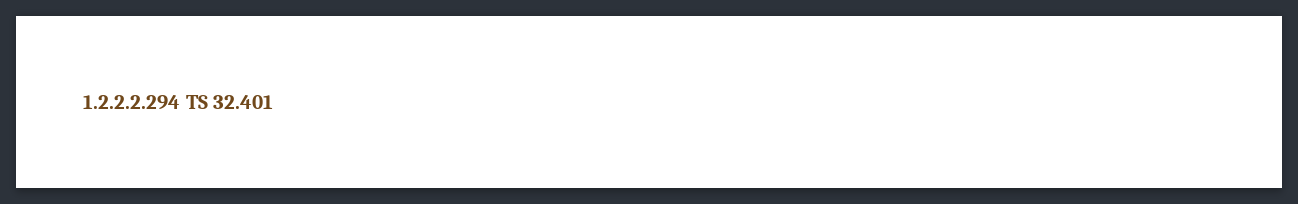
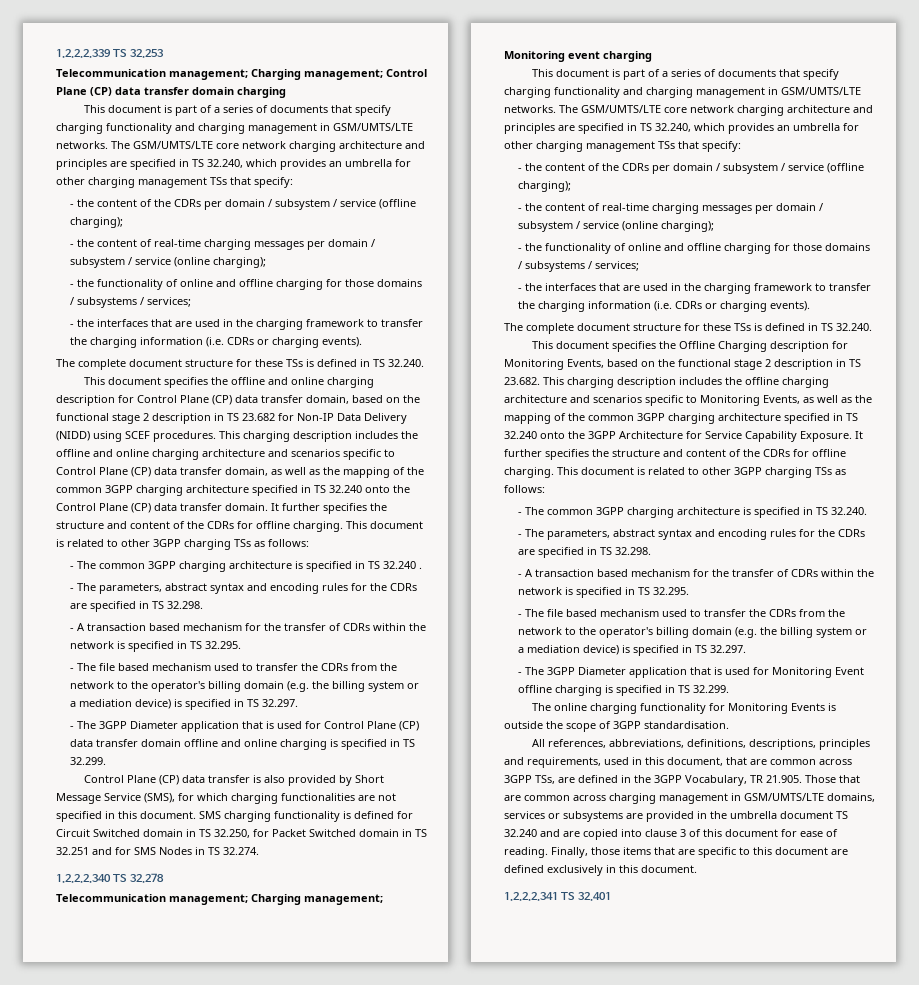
[83,95,180,110] 1.2.2.2.294 -> [56,49,164,58] [56,69,427,80] [56,87,286,98] [84,105,392,116] [56,123,413,134] [56,141,425,152] [56,159,411,170] [56,177,293,188] [69,199,416,210] [69,217,123,228] [69,239,375,250] [69,257,266,268] [69,279,422,290] [69,297,191,308] [69,319,423,330] [69,337,362,348] [56,359,424,370] [84,377,375,388] [56,395,420,406] [56,413,407,424] [56,431,418,442] [56,449,395,460] [56,467,424,478] [56,485,410,496] [56,503,387,514] [56,521,423,532] [56,539,309,550] [69,561,422,572] [69,583,417,594] [69,601,203,612] [69,623,426,631] [69,641,241,652] [69,663,397,671] [69,681,419,692] [69,699,298,710] [69,721,419,732] [69,739,415,750] [69,757,106,765] [84,775,385,786] [56,793,396,804] [56,811,413,822] [56,829,427,838] [56,847,259,855] [56,873,164,883] [56,894,383,905] [504,51,652,62] [532,69,840,80] [504,87,861,98] [504,105,873,116] [504,123,859,134] [504,141,741,152] [517,163,864,174] [517,181,571,192] [517,203,823,214] [517,221,714,232] [517,243,870,254] [517,261,639,272] [517,283,871,294] [517,301,810,312] [504,323,872,334] [532,341,849,352] [504,359,861,370] [504,377,829,388] [504,395,872,406] [504,413,858,424] [504,431,863,442] [504,449,846,460] [504,467,846,478] [504,485,545,493] [517,507,867,518] [517,529,865,540] [517,547,651,558] [517,569,874,577] [517,587,689,598] [517,609,845,617] [517,627,867,638] [517,645,746,656] [517,667,864,678] [517,685,729,696] [532,703,837,714] [504,721,729,732] [532,739,871,750] [504,757,852,768] [504,775,860,786] [504,793,875,804] [504,811,848,822] [504,829,838,840] [504,847,848,858] [504,865,697,876] [504,892,558,901] 1.2.2.2.339 TS 32.253 // Telecommunication management; Charging management; Control Plane (CP) data transfer domain charging // This document is part of a series of documents that specify charging functionality and charging management in GSM/UMTS/LTE networks. The GSM/UMTS/LTE core network charging architecture and principles are specified in TS 32.240, which provides an umbrella for other charging management TSs that specify: // - the content of the CDRs per domain / subsystem / service (offline charging); // - the content of real-time charging messages per domain / subsystem / service (online charging); // - the functionality of online and offline charging for those domains / subsystems / services; // - the interfaces that are used in the charging framework to transfer the charging information (i.e. CDRs or charging events). // The complete document structure for these TSs is defined in TS 32.240. // This document specifies the offline and online charging description for Control Plane (CP) data transfer domain, based on the functional stage 2 description in TS 23.682 for Non-IP Data Delivery (NIDD) using SCEF procedures. This charging description includes the offline and online charging architecture and scenarios specific to Control Plane (CP) data transfer domain, as well as the mapping of the common 3GPP charging architecture specified in TS 32.240 onto the Control Plane (CP) data transfer domain. It further specifies the structure and content of the CDRs for offline charging. This document is related to other 3GPP charging TSs as follows: // - The common 3GPP charging architecture is specified in TS 32.240 . // - The parameters, abstract syntax and encoding rules for the CDRs are specified in TS 32.298. // - A transaction based mechanism for the transfer of CDRs within the network is specified in TS 32.295. // - The file based mechanism used to transfer the CDRs from the network to the operator's billing domain (e.g. the billing system or a mediation device) is specified in TS 32.297. // - The 3GPP Diameter application that is used for Control Plane (CP) data transfer domain offline and online charging is specified in TS 32.299. // Control Plane (CP) data transfer is also provided by Short Message Service (SMS), for which charging functionalities are not specified in this document. SMS charging functionality is defined for Circuit Switched domain in TS 32.250, for Packet Switched domain in TS 32.251 and for SMS Nodes in TS 32.274. // 1.2.2.2.340 TS 32.278 // Telecommunication management; Charging management; Monitoring event charging // This document is part of a series of documents that specify charging functionality and charging management in GSM/UMTS/LTE networks. The GSM/UMTS/LTE core network charging architecture and principles are specified in TS 32.240, which provides an umbrella for other charging management TSs that specify: // - the content of the CDRs per domain / subsystem / service (offline charging); // - the content of real-time charging messages per domain / subsystem / service (online charging); // - the functionality of online and offline charging for those domains / subsystems / services; // - the interfaces that are used in the charging framework to transfer the charging information (i.e. CDRs or charging events). // The complete document structure for these TSs is defined in TS 32.240. // This document specifies the Offline Charging description for Monitoring Events, based on the functional stage 2 description in TS 23.682. This charging description includes the offline charging architecture and scenarios specific to Monitoring Events, as well as the mapping of the common 3GPP charging architecture specified in TS 32.240 onto the 3GPP Architecture for Service Capability Exposure. It further specifies the structure and content of the CDRs for offline charging. This document is related to other 3GPP charging TSs as follows: // - The common 3GPP charging architecture is specified in TS 32.240. // - The parameters, abstract syntax and encoding rules for the CDRs are specified in TS 32.298. // - A transaction based mechanism for the transfer of CDRs within the network is specified in TS 32.295. // - The file based mechanism used to transfer the CDRs from the network to the operator's billing domain (e.g. the billing system or a mediation device) is specified in TS 32.297. // - The 3GPP Diameter application that is used for Monitoring Event offline charging is specified in TS 32.299. // The online charging functionality for Monitoring Events is outside the scope of 3GPP standardisation. // All references, abbreviations, definitions, descriptions, principles and requirements, used in this document, that are common across 3GPP TSs, are defined in the 3GPP Vocabulary, TR 21.905. Those that are common across charging management in GSM/UMTS/LTE domains, services or subsystems are provided in the umbrella document TS 32.240 and are copied into clause 3 of this document for ease of reading. Finally, those items that are specific to this document are defined exclusively in this document. // 1.2.2.2.341

